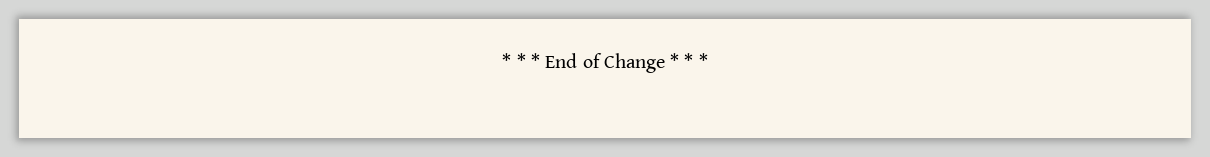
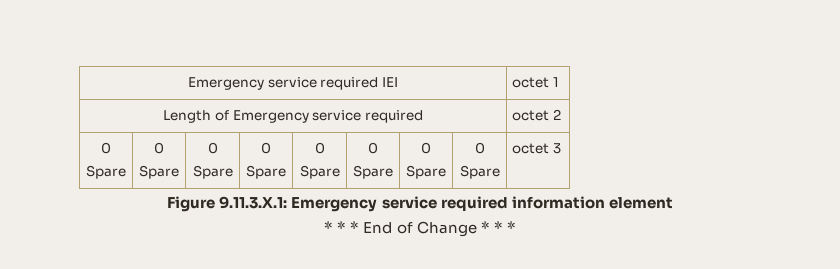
(502, 60) none -> [188,77,398,90] [512,77,559,88] [163,110,423,123] [512,109,561,121] [101,142,111,154] [86,165,126,179] [154,142,164,154] [139,165,179,179] [207,142,218,154] [192,165,233,179] [261,142,271,154] [246,165,286,179] [314,142,325,154] [299,165,340,179] [368,142,378,154] [353,165,393,179] [421,142,431,154] [406,165,446,179] [474,142,485,154] [459,165,500,179] [512,143,561,154] [167,196,673,212] Emergency service required IEI | octet 1 // Length of Emergency service required | octet 2 // 0 // Spare | 0 // Spare | 0 // Spare | 0 // Spare | 0 // Spare | 0 // Spare | 0 // Spare | 0 // Spare | octet 3 // Figure 9.11.3.X.1: Emergency service required information element //

